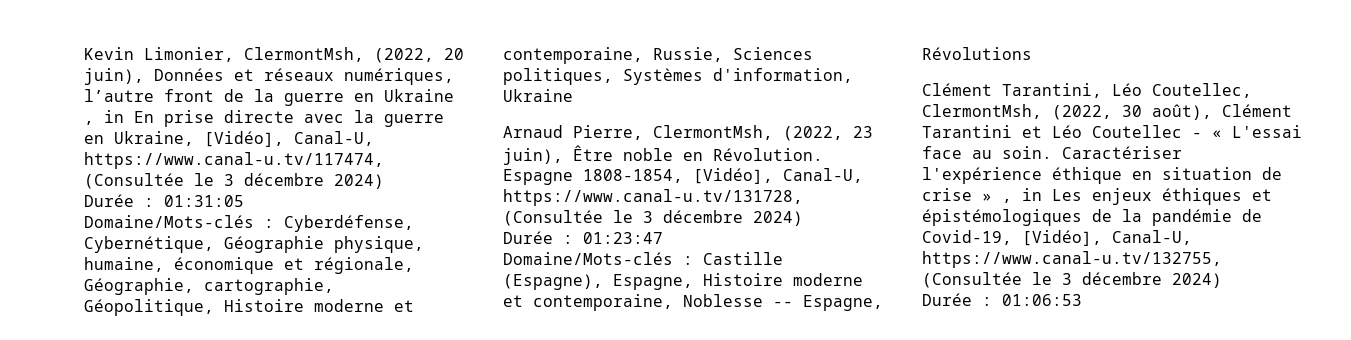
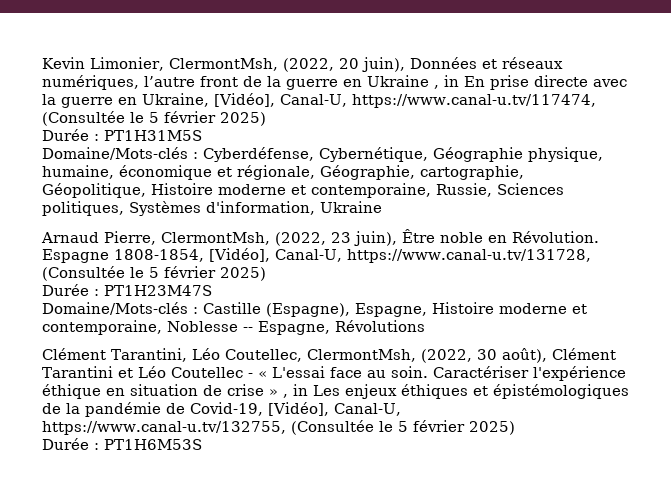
[224,173,384,189] [84,194,244,207] 3 décembre 2024) // Durée : 01:31:05 -> [149,111,266,126] [42,129,202,141] 5 février 2025) // Durée : PT1H31M5S
[643,210,803,226] [503,231,663,244] 3 décembre 2024) // Durée : 01:23:47 -> [149,266,266,281] [42,284,212,296] 5 février 2025) // Durée : PT1H23M47S
[1062,272,1222,288] [922,293,1082,306] 3 décembre 2024) // Durée : 01:06:53 -> [397,420,515,435] [42,438,202,450] 5 février 2025) // Durée : PT1H6M53S

